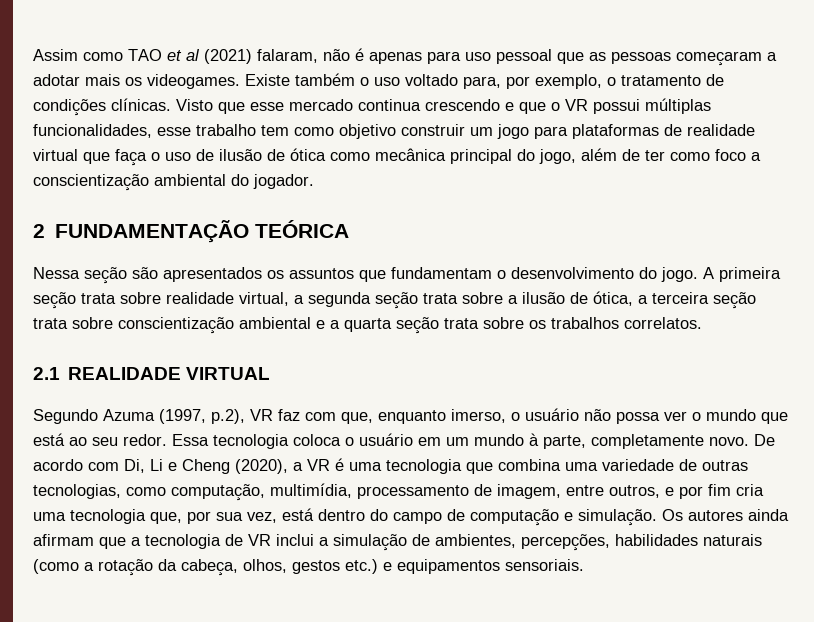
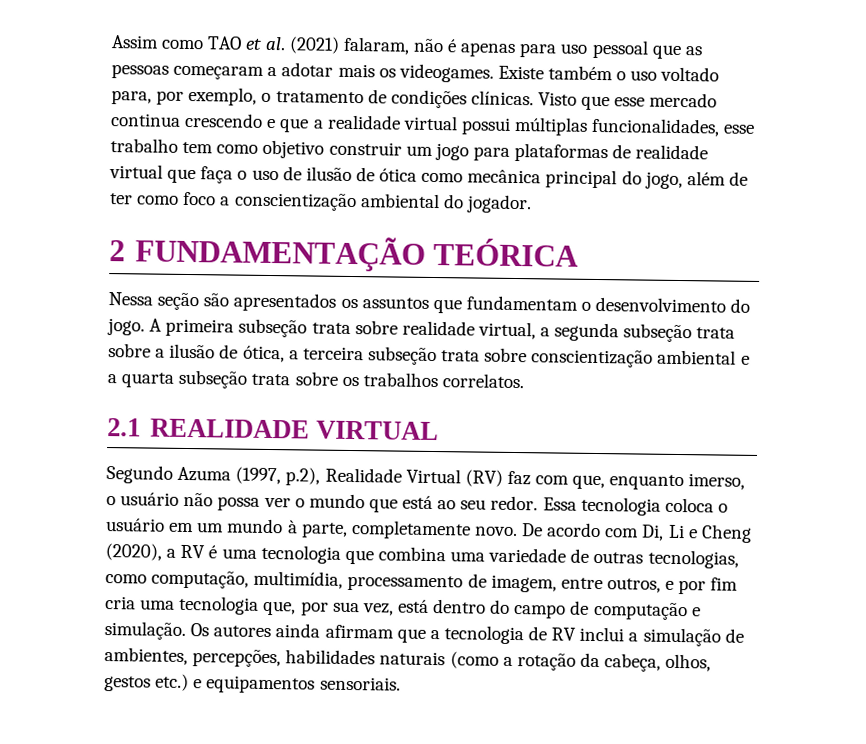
[186,49,200,61] al -> [264,36,286,51] al.
[551,99,588,111] o VR -> [312,114,458,131] a realidade virtual
[33,292,76,309] seção -> [238,318,308,338] subseção
[375,292,418,309] seção -> [623,323,693,343] subseção
[713,292,756,309] seção -> [367,346,437,366] subseção
[396,317,439,334] seção -> [178,369,249,389] subseção
[250,409,273,421] VR -> [324,467,503,487] Realidade Virtual (RV)
[307,459,330,471] VR -> [180,544,206,559] RV
[248,534,271,546] VR -> [551,627,577,641] RV

